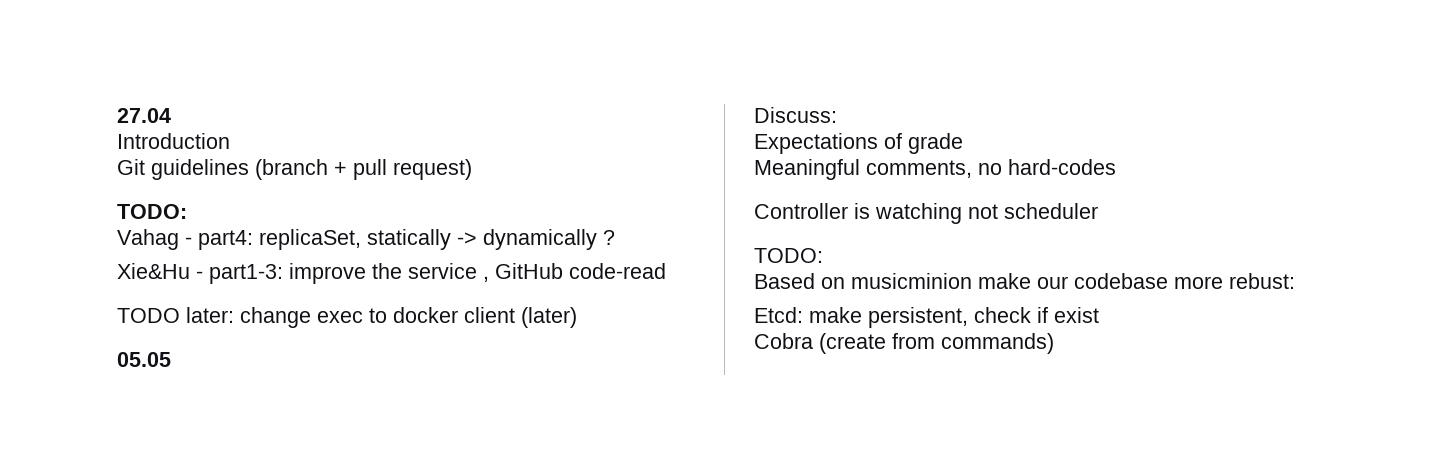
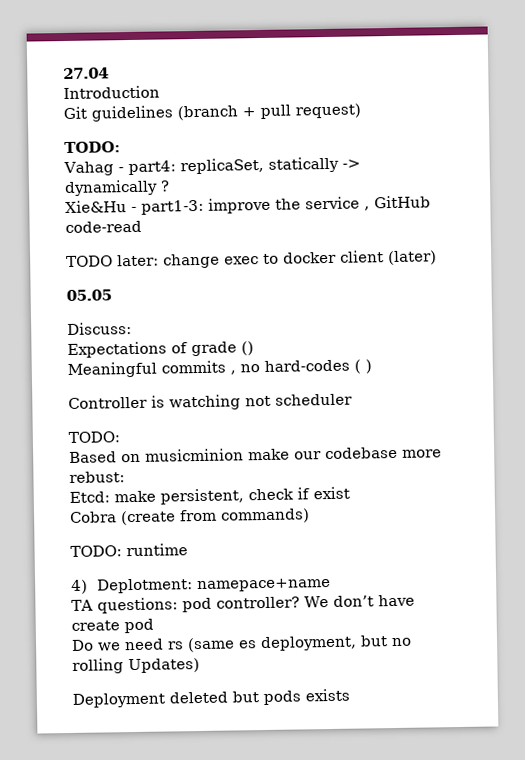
(963, 143) none -> [241,341,254,356] ()
[866,160,972,178] comments, -> [161,360,236,375] commits ,
(1116, 167) none -> [354,359,372,374] ( )
(1054, 343) none -> [70,543,188,557] [71,577,331,594] [71,594,415,614] [71,618,154,634] [71,635,412,653] [72,658,200,674] [72,688,350,708] // TODO: runtime // 4) Deplotment: namepace+name // TA questions: pod controller? We don’t have create pod // Do we need rs (same es deployment, but no rolling Updates) // Deployment deleted but pods exists

